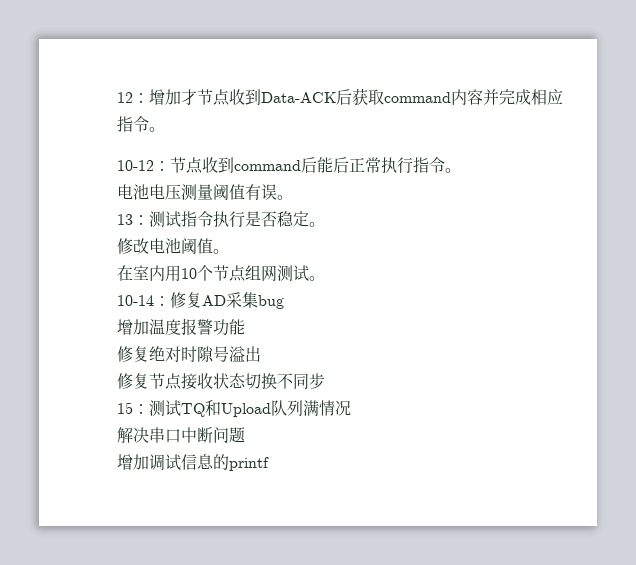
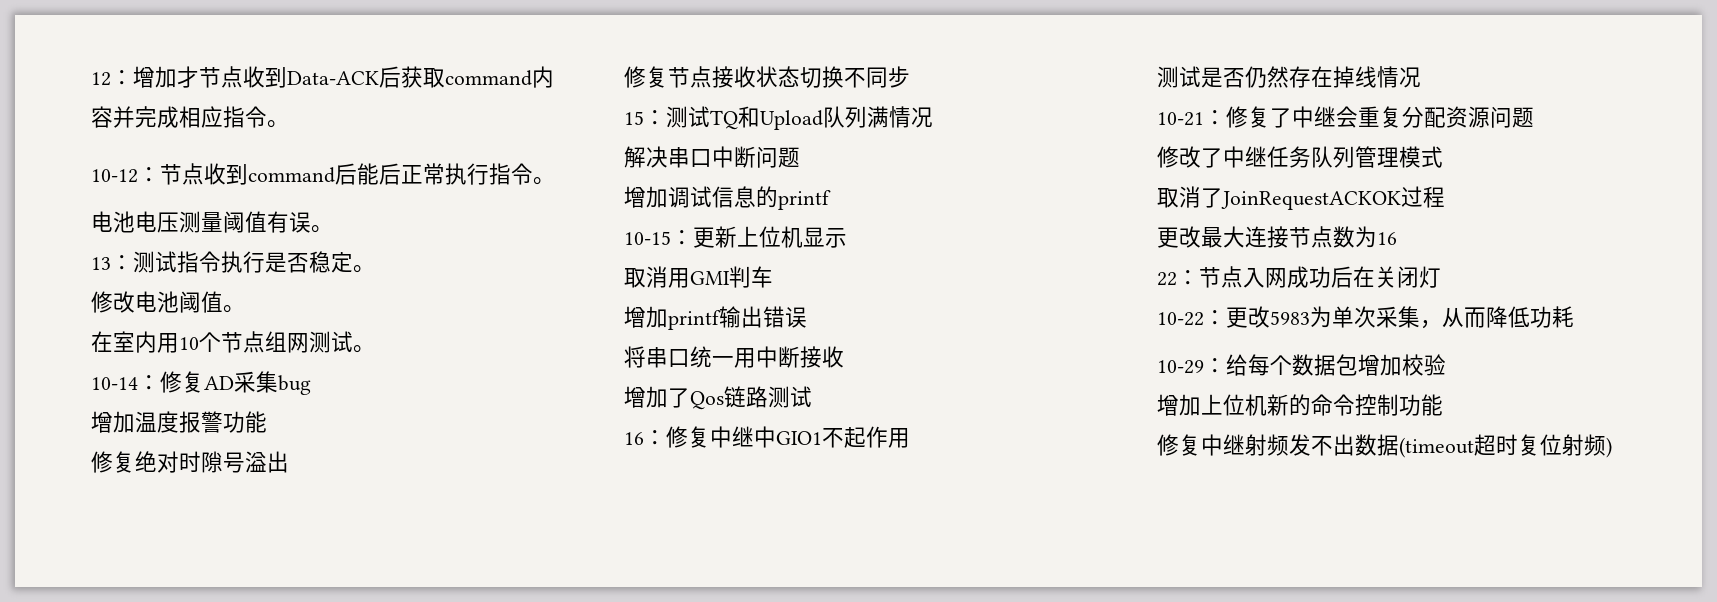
(269, 464) none -> [624,226,847,248] [624,266,773,288] [624,306,807,330] [624,346,844,368] [624,386,812,410] [624,426,910,448] [1157,66,1421,88] [1157,106,1534,128] [1157,146,1443,168] [1157,186,1445,210] [1157,226,1397,248] [1157,266,1441,288] [1157,306,1574,329] [1157,354,1446,376] [1157,394,1443,416] [1157,434,1612,458] // 10-15：更新上位机显示 // 取消用GMI判车 // 增加printf输出错误 // 将串口统一用中断接收 // 增加了Qos链路测试 // 16：修复中继中GIO1不起作用 // 测试是否仍然存在掉线情况 // 10-21：修复了中继会重复分配资源问题 // 修改了中继任务队列管理模式 // 取消了JoinRequestACKOK过程 // 更改最大连接节点数为16 // 22：节点入网成功后在关闭灯 // 10-22：更改5983为单次采集，从而降低功耗 // 10-29：给每个数据包增加校验 // 增加上位机新的命令控制功能 // 修复中继射频发不出数据(timeout超时复位射频)

